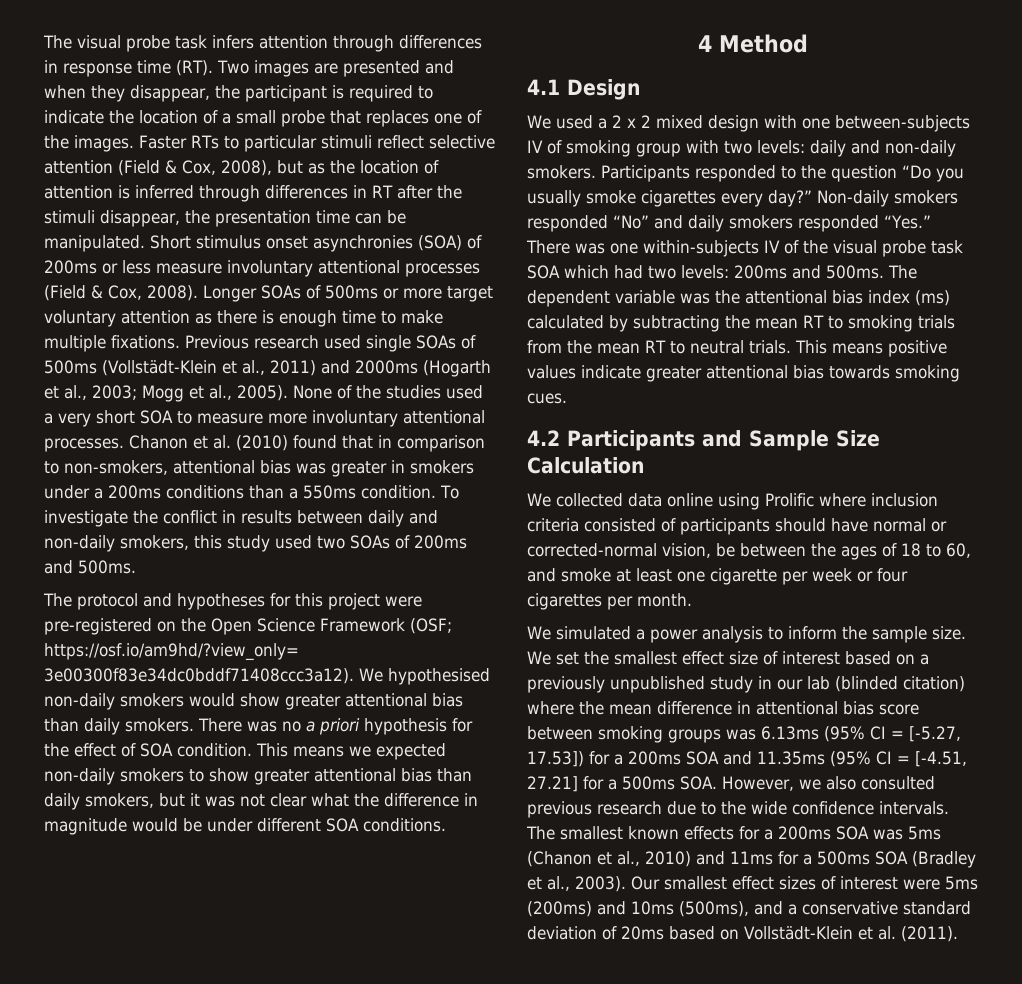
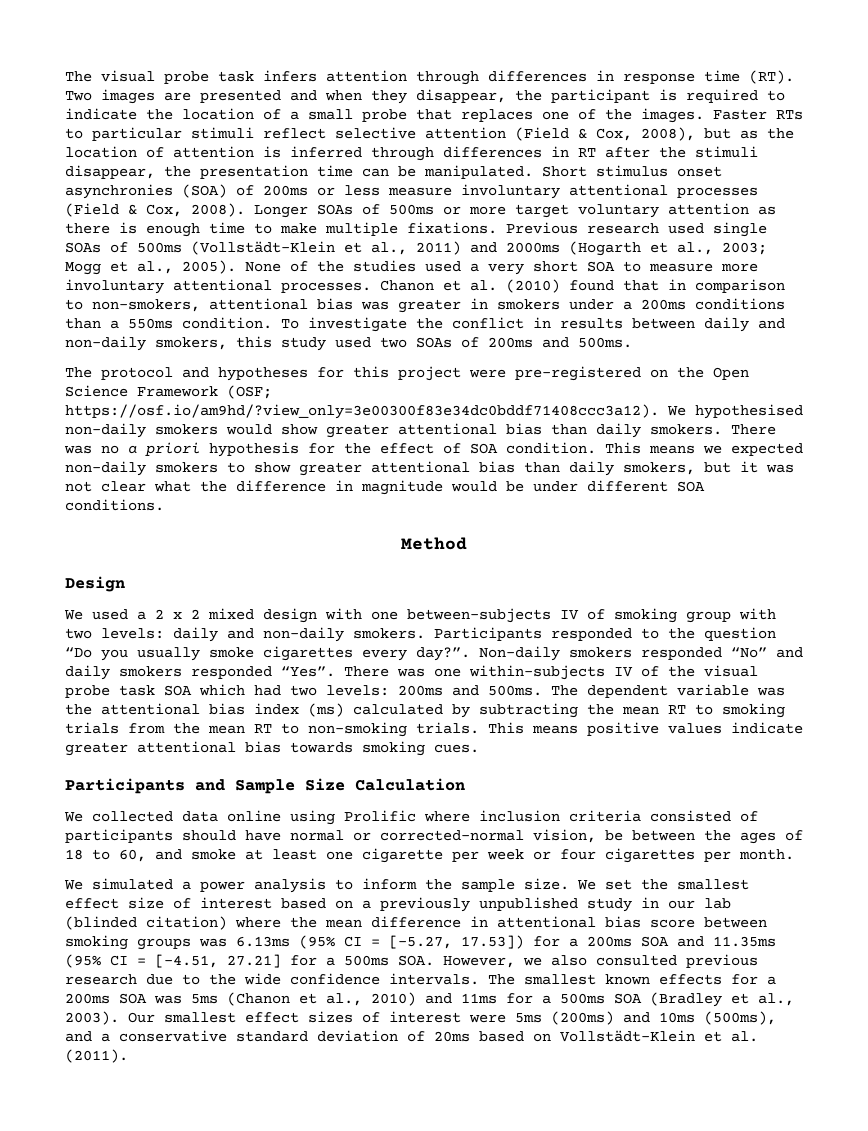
[697,35,712,52] 4 -> (164, 505) none
[527,79,560,95] 4.1 -> (467, 543) none
[768,190,812,207] day?” -> [416,647,470,661] day?”.
[884,215,931,229] “Yes.” -> [281,666,335,677] “Yes”.
[689,340,744,354] neutral -> [308,722,407,737] non-smoking
[527,430,560,446] 4.2 -> (479, 748) none

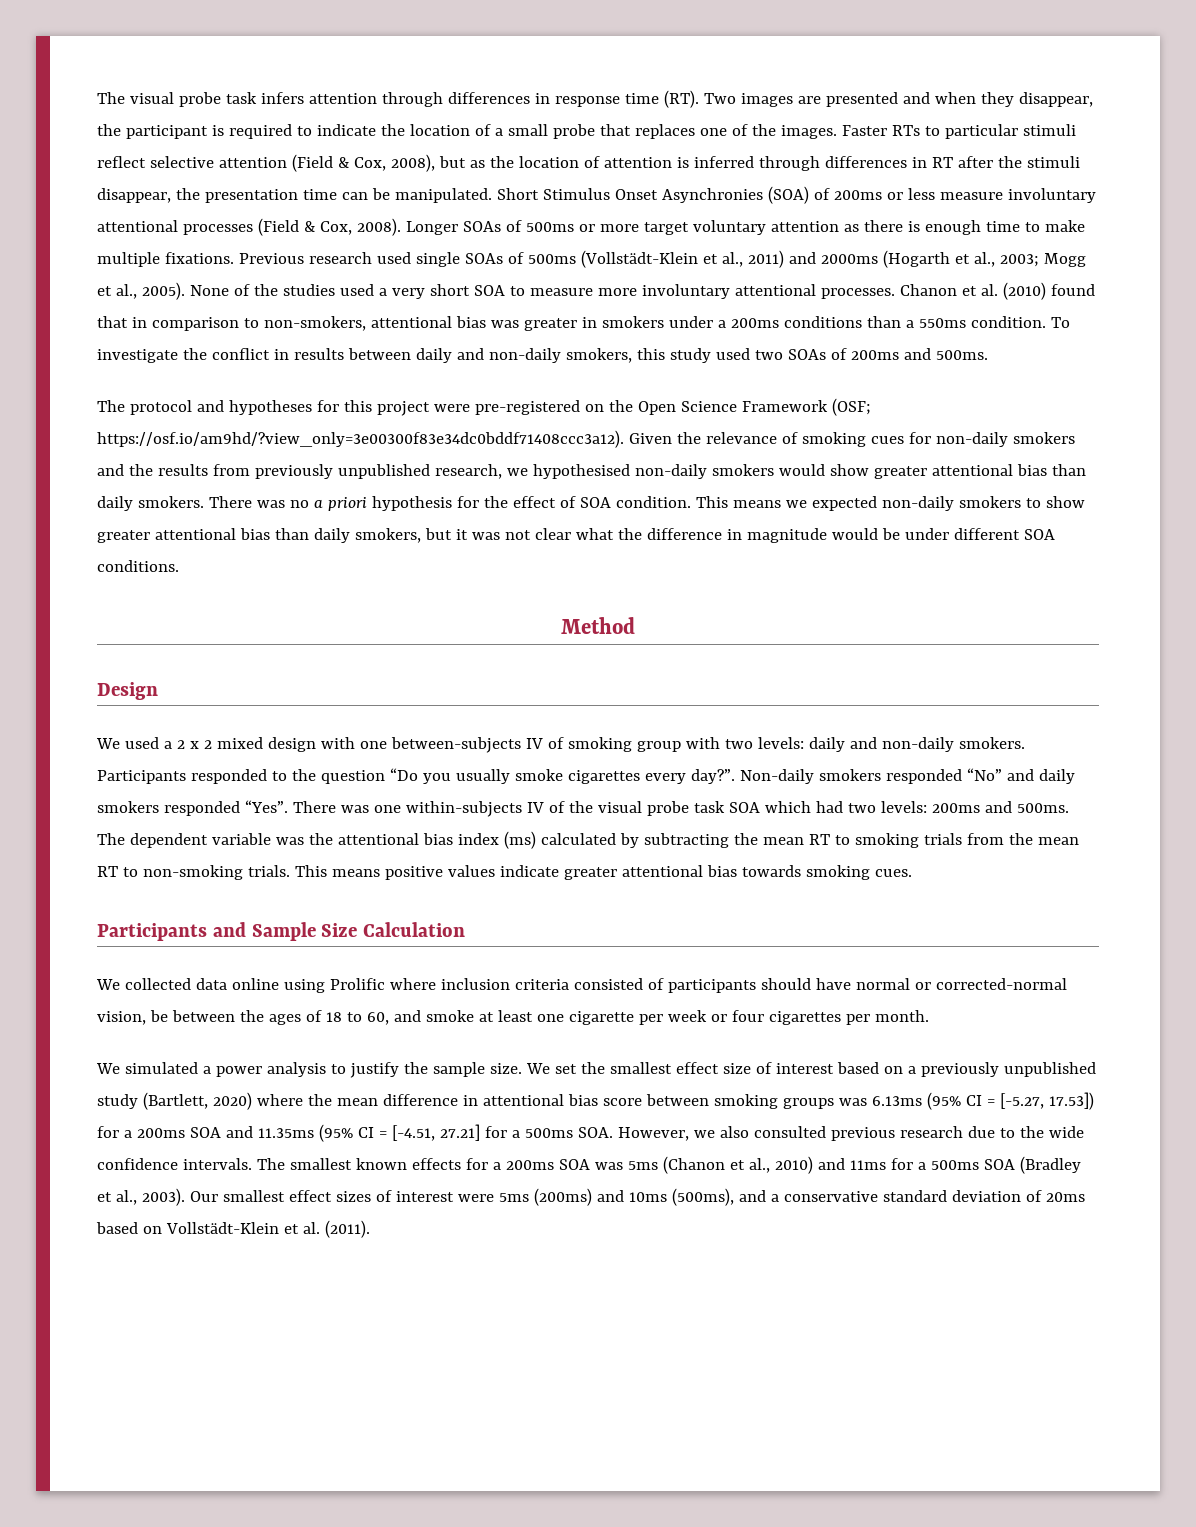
[596,165,722,177] [65,184,173,199] stimulus onset asynchronies -> [542,188,763,203] Stimulus Onset Asynchronies
[667,406,686,416] We -> [628,432,1075,447] [97,464,528,479] Given the relevance of smoking cues for non-daily smokers and the results from previously unpublished research, we
[362,878,417,890] inform -> [349,1062,399,1078] justify
[641,897,731,909] [65,916,227,930] in our lab (blinded citation) -> [142,1092,252,1110] (Bartlett, 2020)

